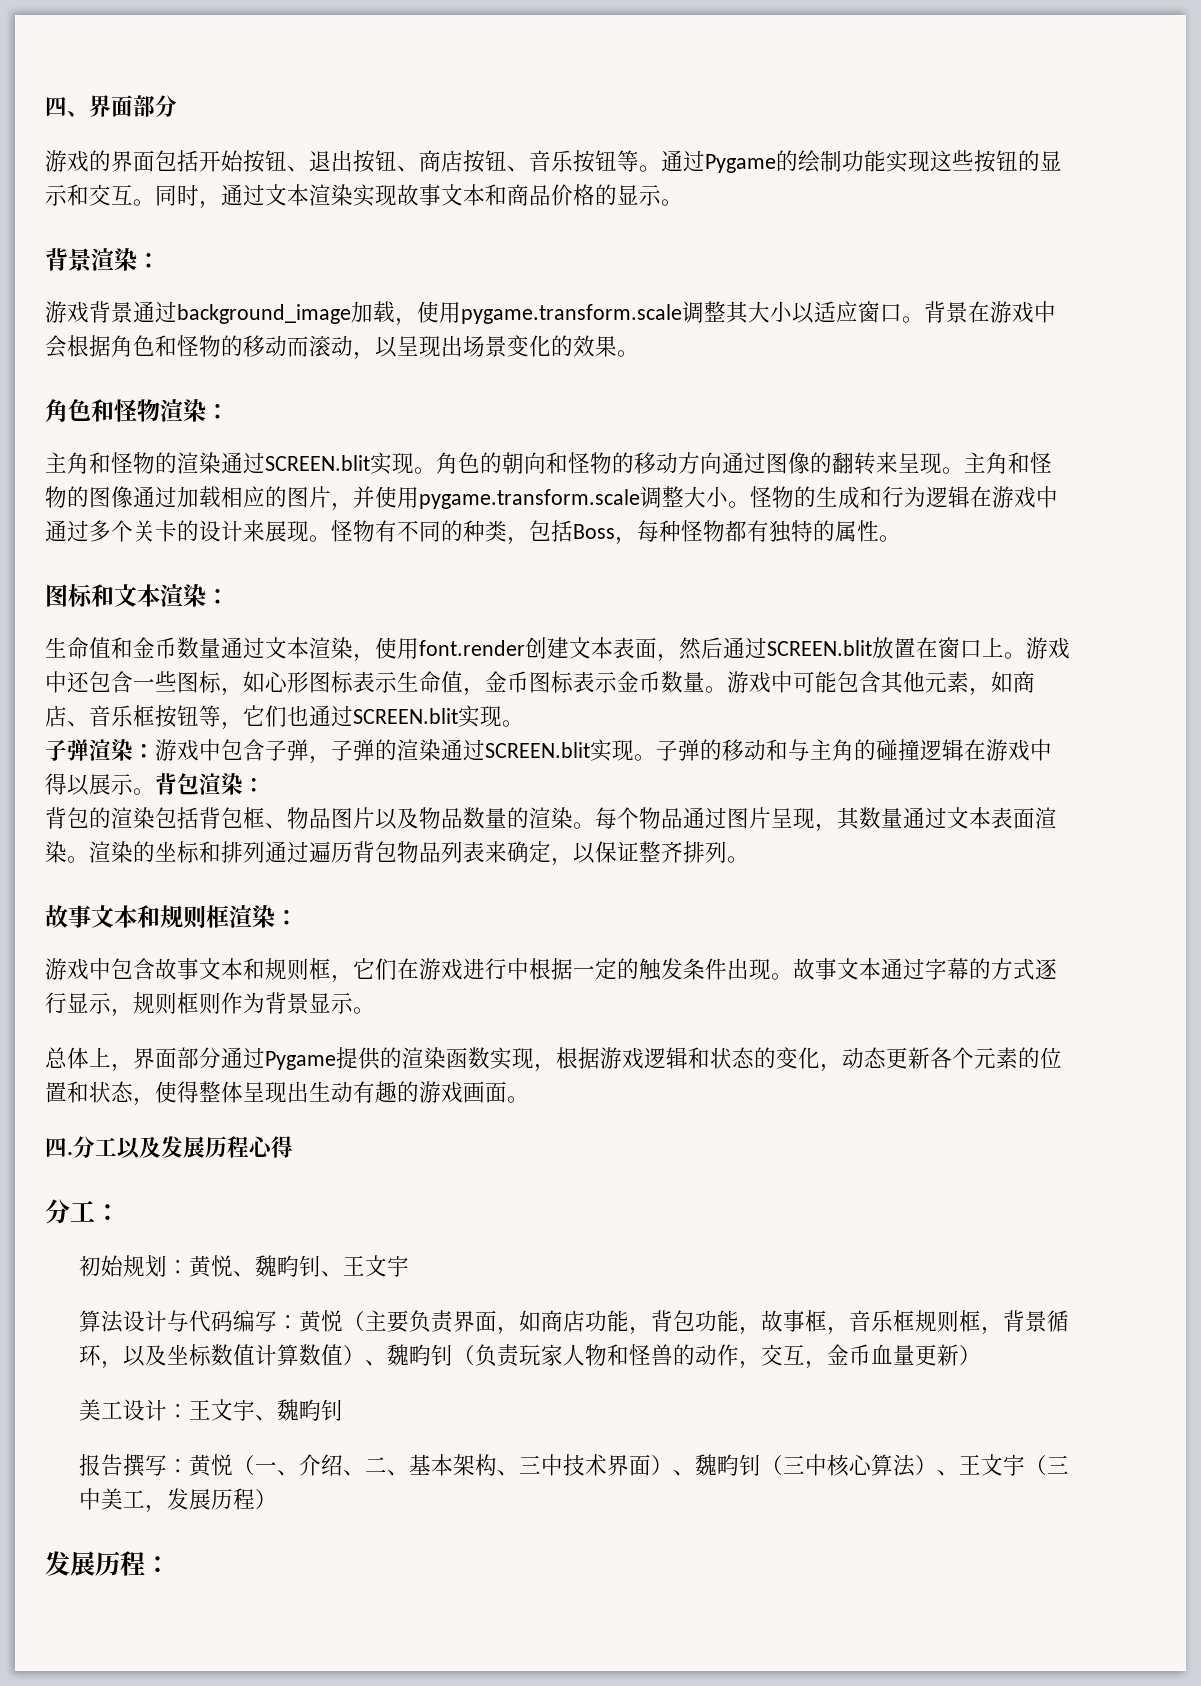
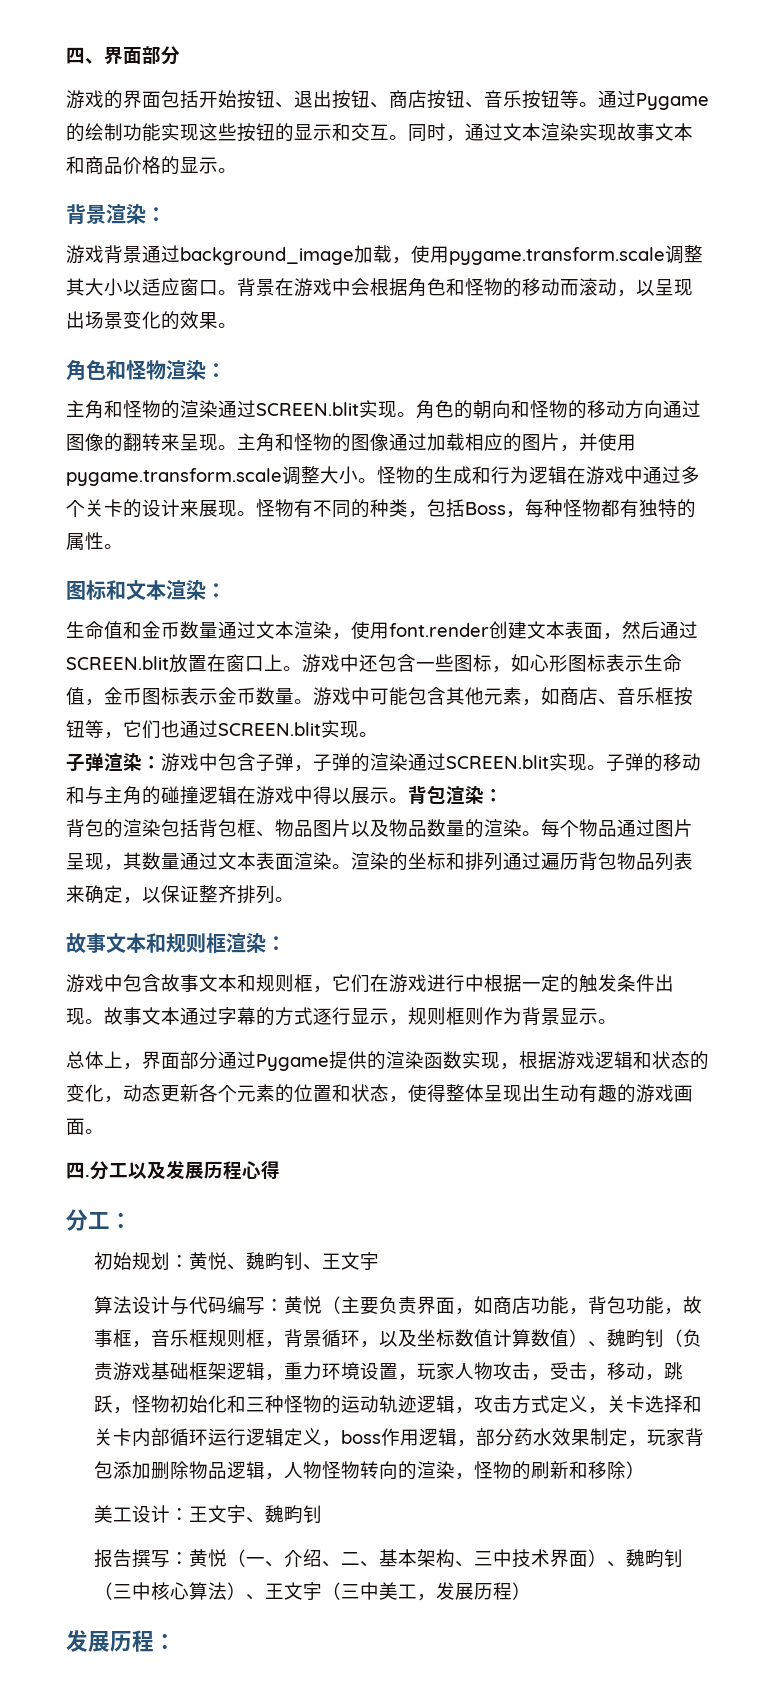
[518,1344,959,1369] 玩家人物和怪兽的动作，交互，金币血量更新 -> [112,1362,683,1381] [93,1395,702,1414] [93,1428,704,1447] [93,1461,626,1480] 游戏基础框架逻辑，重力环境设置，玩家人物攻击，受击，移动，跳跃，怪物初始化和三种怪物的运动轨迹逻辑，攻击方式定义，关卡选择和关卡内部循环运行逻辑定义，boss作用逻辑，部分药水效果制定，玩家背包添加删除物品逻辑，人物怪物转向的渲染，怪物的刷新和移除

